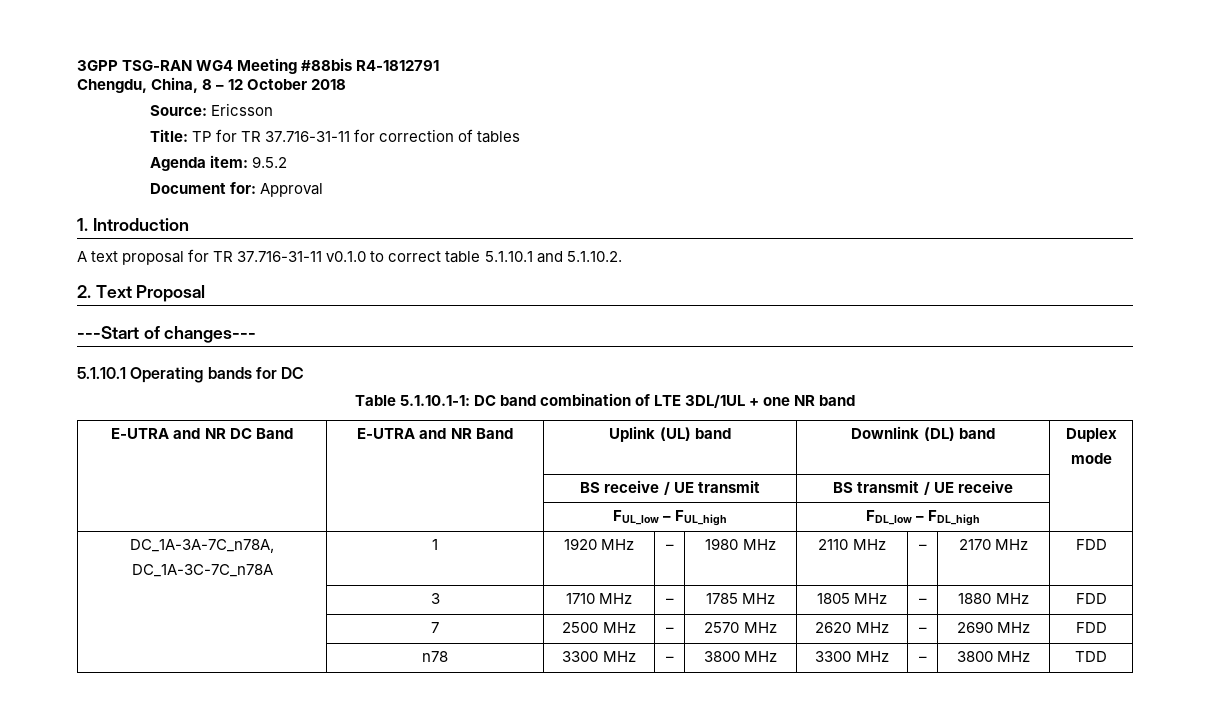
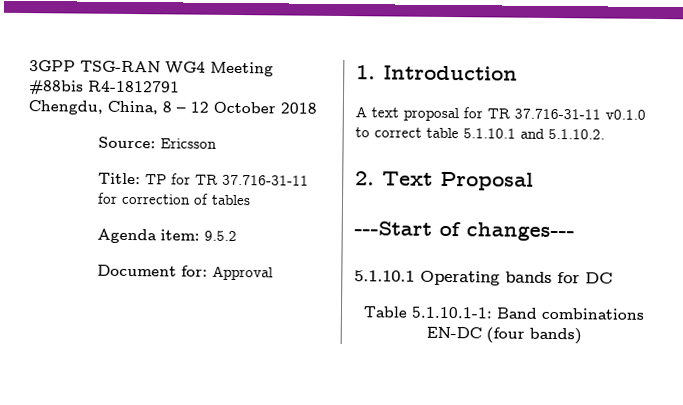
[473,393,856,408] [111,428,293,439] [357,428,513,439] [609,426,731,442] [851,426,995,441] [1065,428,1117,442] [1070,453,1112,464] [580,480,760,495] [833,480,1013,495] [612,510,728,526] [865,510,981,526] [130,539,274,553] [131,564,273,577] [432,539,439,550] [563,538,635,550] [665,544,674,550] [705,538,776,550] [818,539,886,550] [918,544,927,550] [958,539,1029,550] [1075,539,1107,550] [430,593,440,604] [565,593,633,604] [665,598,674,604] [705,593,776,604] [816,593,888,604] [918,598,927,604] [958,593,1029,604] [1075,593,1107,604] [431,622,440,633] [562,622,636,633] [665,627,674,633] [704,622,777,633] [815,622,889,633] [918,627,927,633] [956,621,1031,633] [1075,622,1107,633] [422,651,449,662] [562,651,636,662] [665,656,674,662] [703,651,778,662] [815,651,889,662] [918,656,927,662] [956,651,1031,662] [1075,651,1107,662] DC band combination of LTE 3DL/1UL + one NR band // E-UTRA and NR DC Band | E-UTRA and NR Band | Uplink (UL) band | Downlink (DL) band | Duplex // mode // | | BS receive / UE transmit | BS transmit / UE receive | // | | FUL_low – FUL_high | FDL_low – FDL_high | // DC_1A-3A-7C_n78A, // DC_1A-3C-7C_n78A | 1 | 1920 MHz | – | 1980 MHz | 2110 MHz | – | 2170 MHz | FDD // | 3 | 1710 MHz | – | 1785 MHz | 1805 MHz | – | 1880 MHz | FDD // | 7 | 2500 MHz | – | 2570 MHz | 2620 MHz | – | 2690 MHz | FDD // | n78 | 3300 MHz | – | 3800 MHz | 3300 MHz | – | 3800 MHz | TDD -> [496,307,645,320] [425,326,582,345] Band combinations EN-DC (four bands)

